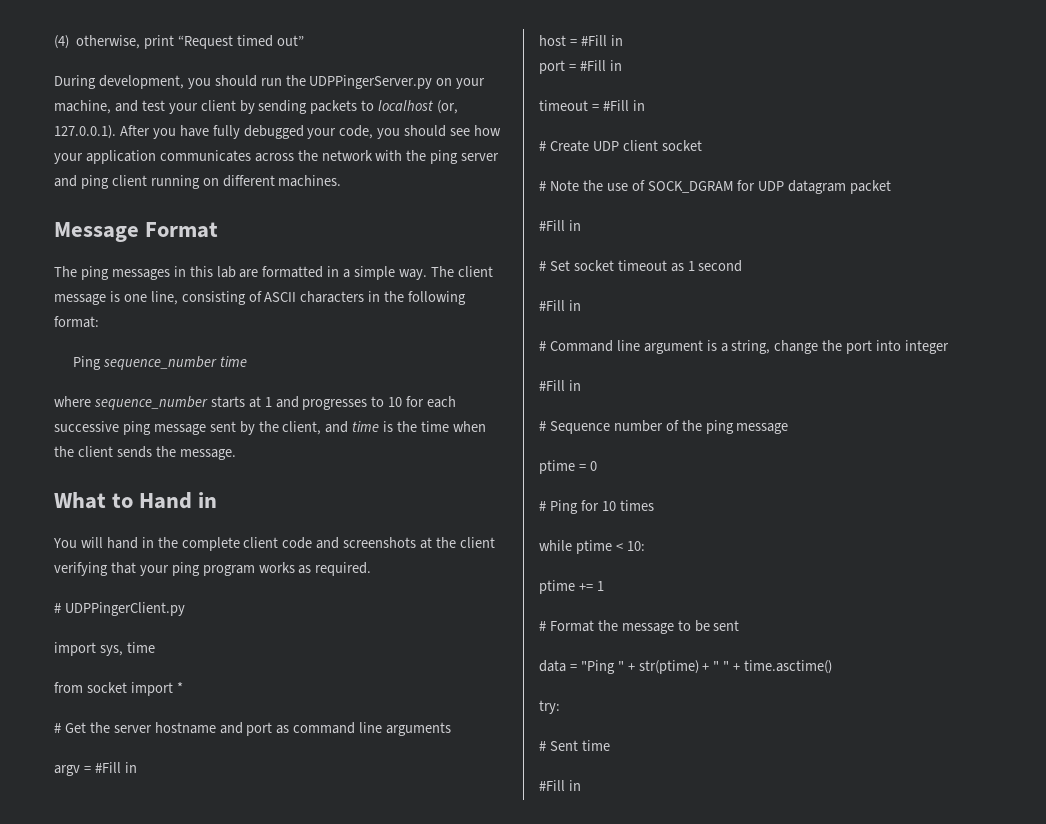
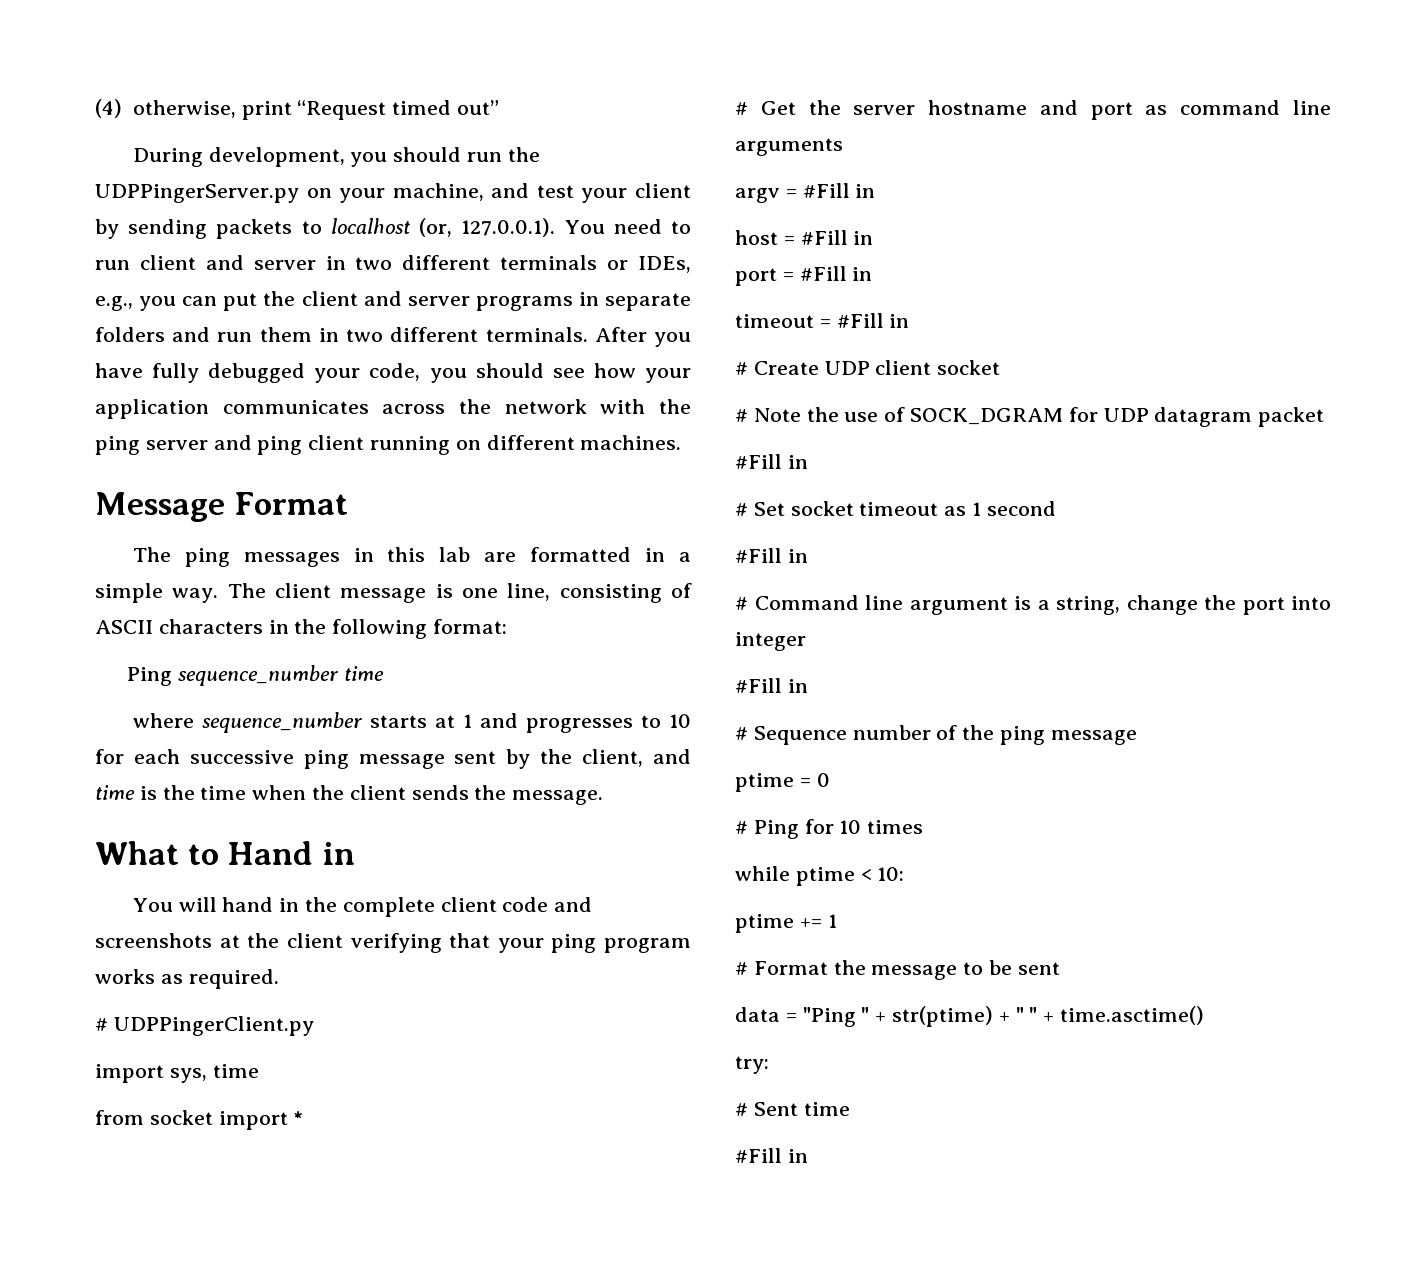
(116, 132) none -> [564,219,692,234] [95,255,692,273] [95,291,691,311] [95,327,588,342] You need to run client and server in two different terminals or IDEs, e.g., you can put the client and server programs in separate folders and run them in two different terminals.

